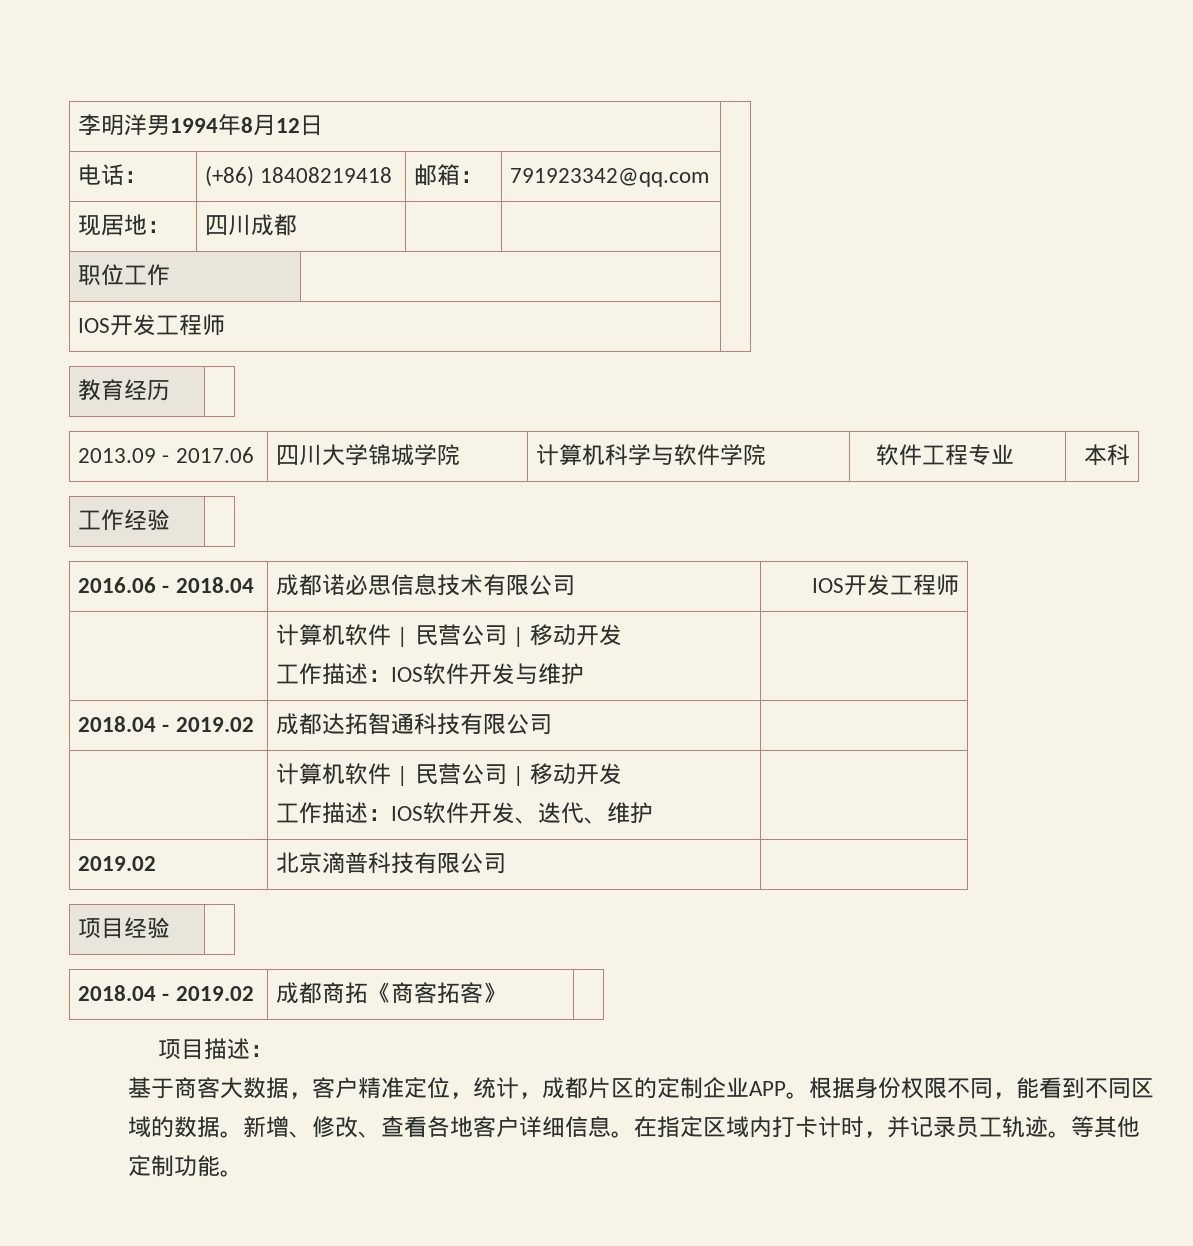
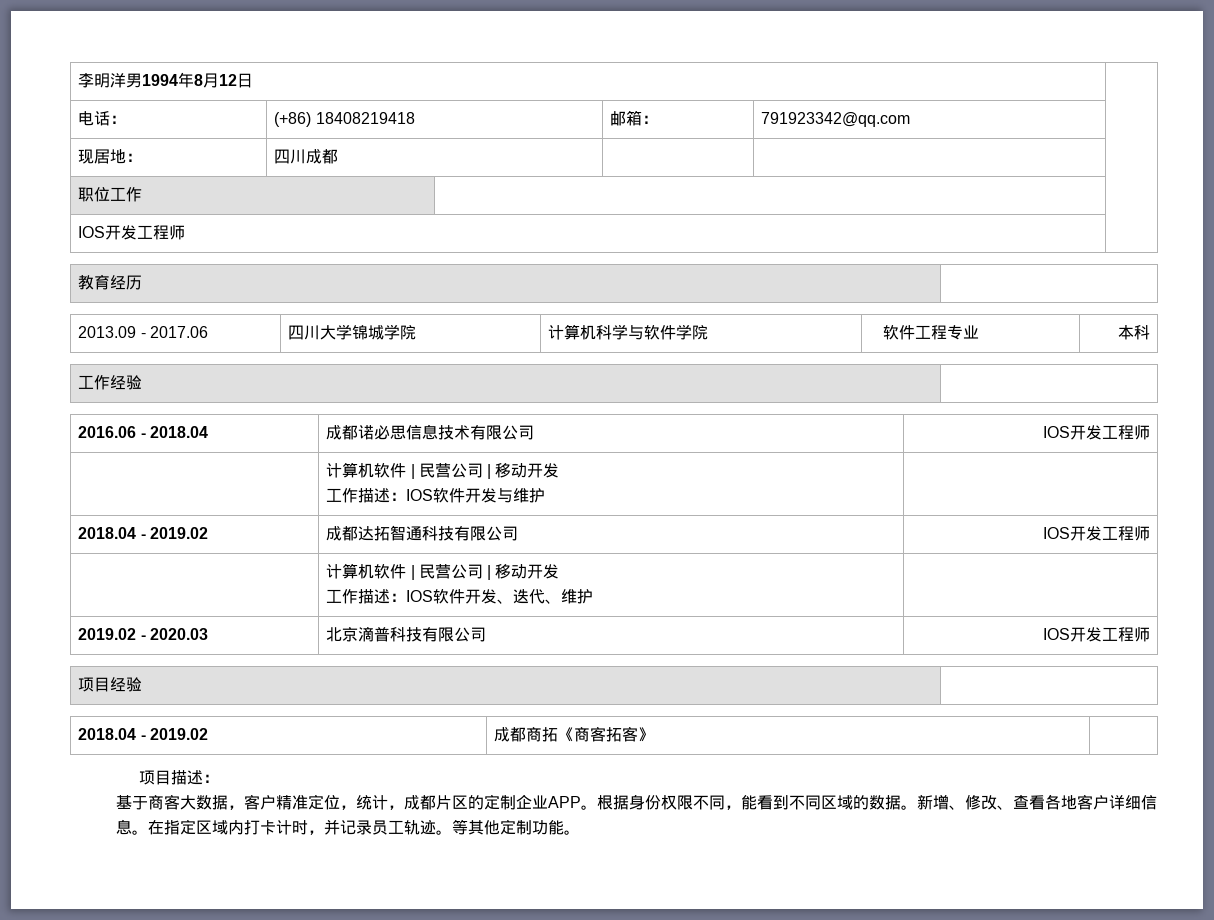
(553, 724) none -> [1042,526,1150,541] IOS开发工程师
(157, 863) none -> [140,628,208,640] - 2020.03
(507, 863) none -> [1042,627,1150,642] IOS开发工程师

